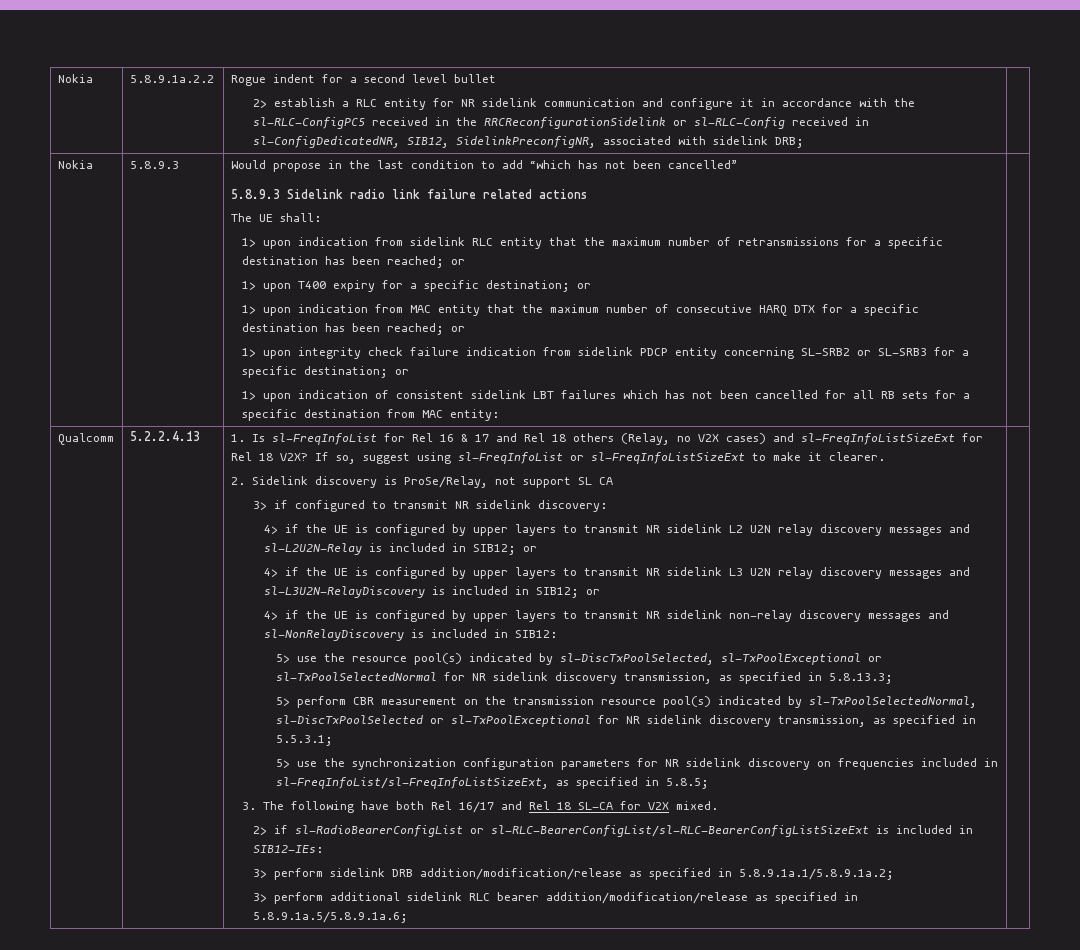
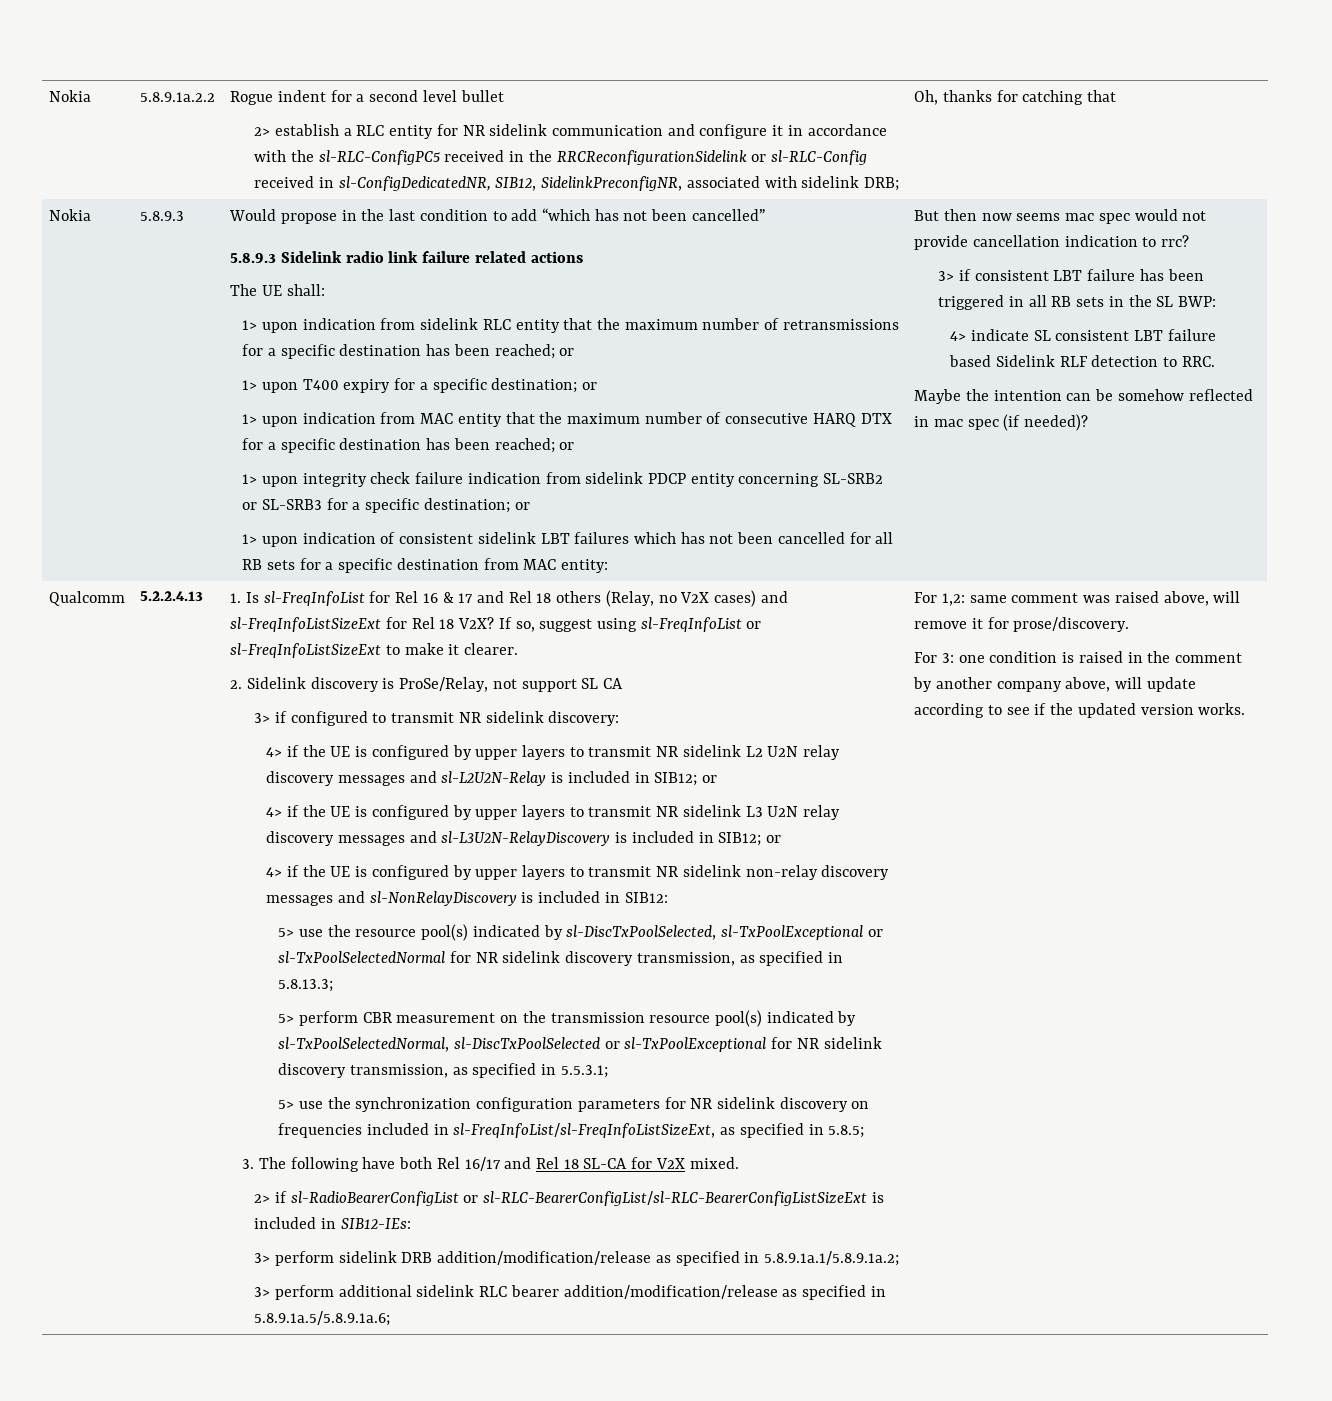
(805, 142) none -> [914,90,1117,105] Oh, thanks for catching that
(499, 415) none -> [914,209,1207,224] [914,235,1190,250] [938,269,1204,281] [938,295,1216,310] [950,329,1216,341] [949,355,1215,367] [914,389,1253,404] [914,414,1089,431] But then now seems mac spec would not provide cancellation indication to rrc? // 3> if consistent LBT failure has been triggered in all RB sets in the SL BWP: // 4> indicate SL consistent LBT failure based Sidelink RLF detection to RRC. // Maybe the intention can be somehow reflected in mac spec (if needed)?
(409, 917) none -> [914,591,1241,606] [914,617,1130,632] [914,651,1242,663] [913,677,1196,692] [914,703,1246,718] For 1,2: same comment was raised above, will remove it for prose/discovery. // For 3: one condition is raised in the comment by another company above, will update according to see if the updated version works.

